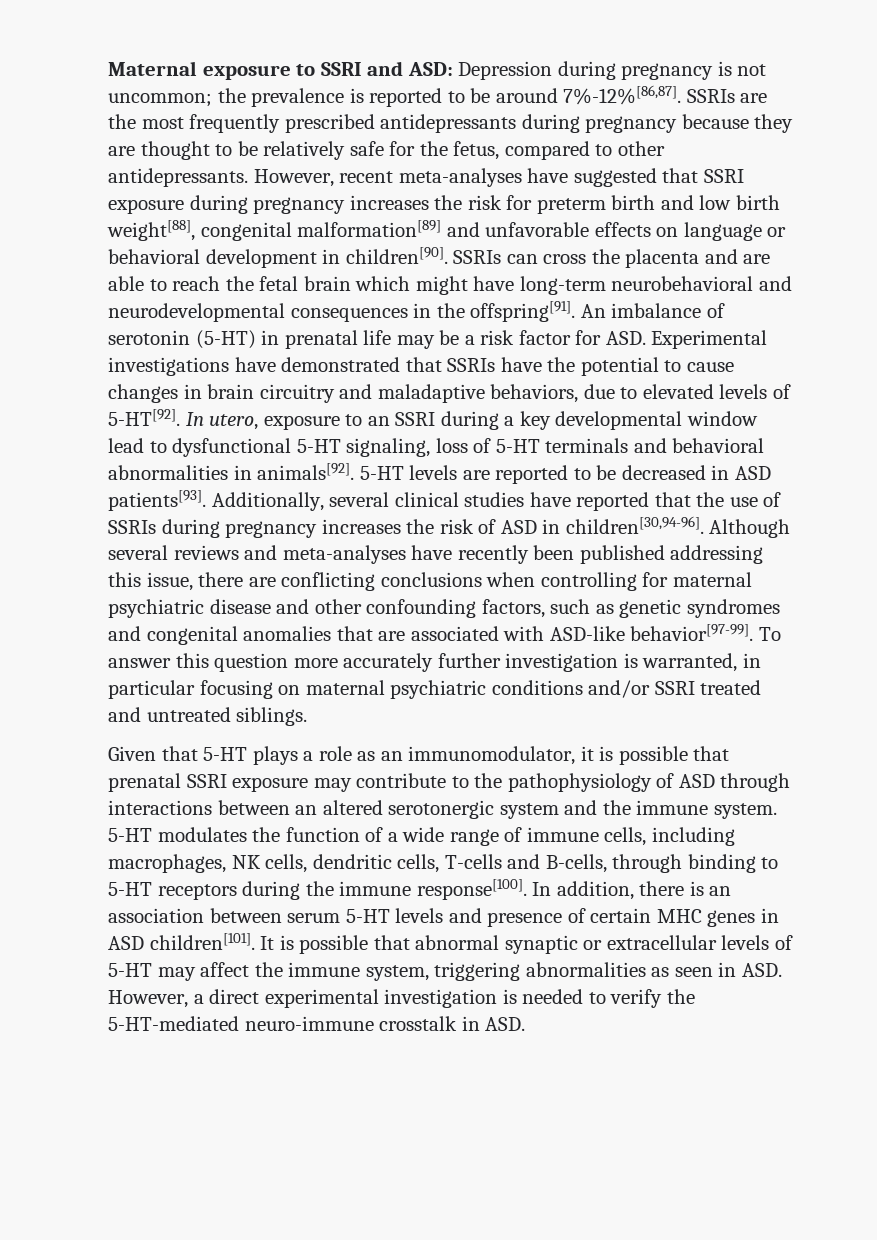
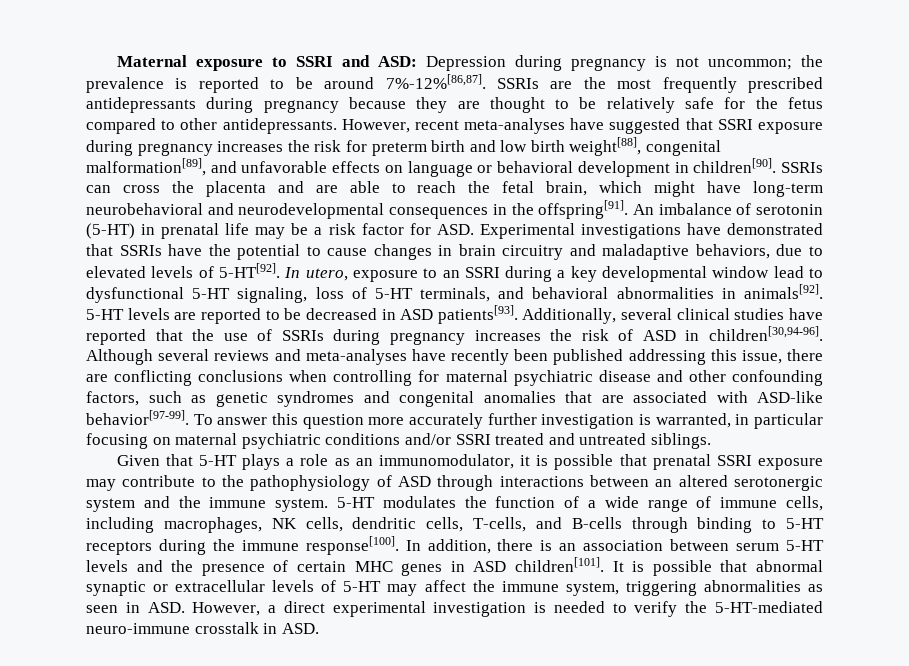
[453,141,500,160] fetus, -> [787,97,823,109] fetus
[297,220,442,237] malformation[89] -> [86,158,206,176] malformation[89],
[303,276,351,291] brain -> [546,181,588,196] brain,
[545,438,629,453] terminals -> [420,287,491,302] terminals,
[444,854,607,873] T-cells and B-cells, -> [472,517,622,532] T-cells, and B-cells
(482, 915) none -> [171,560,194,572] the

